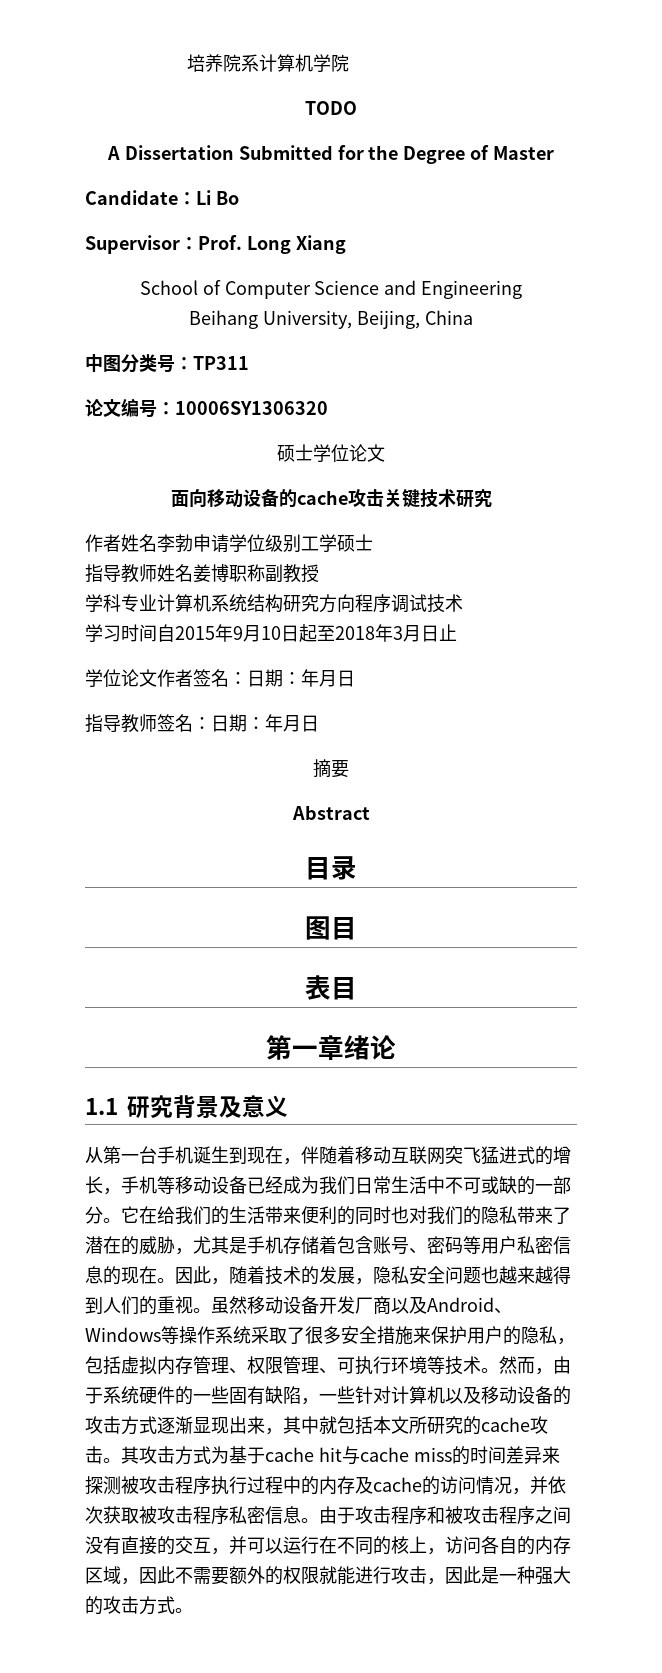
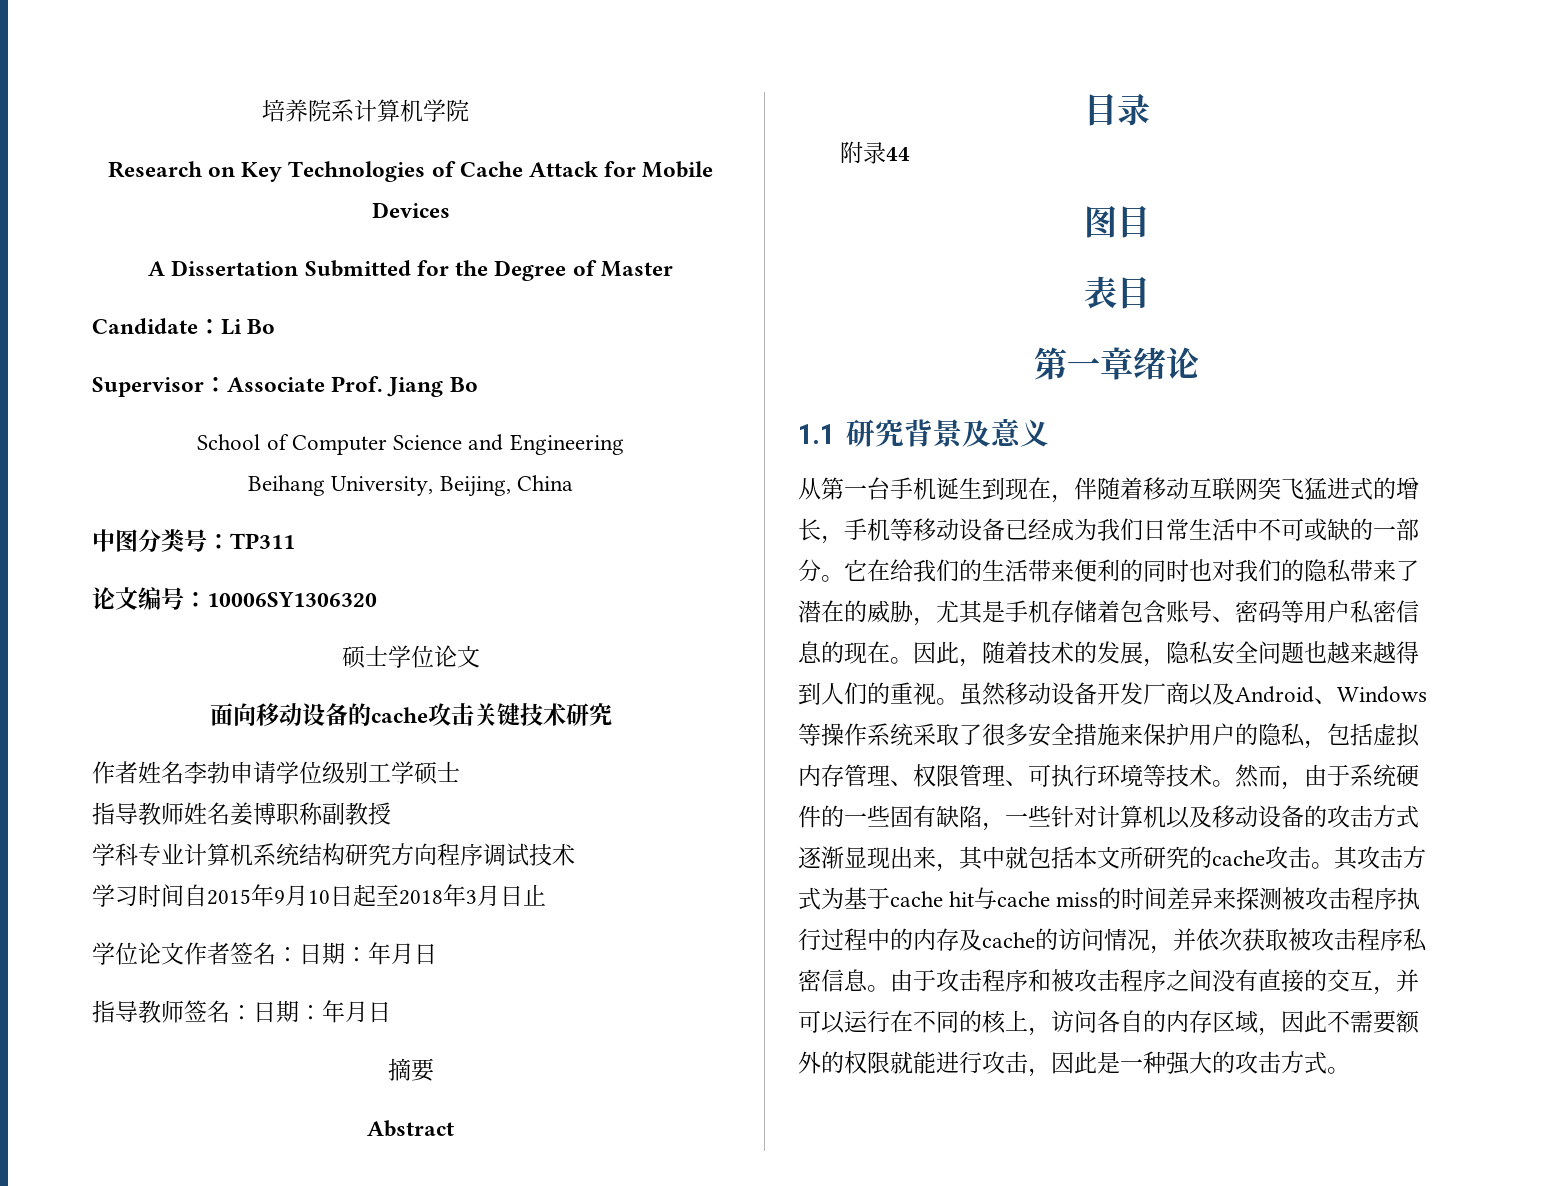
[305,101,357,115] TODO -> [107,161,714,182] [371,202,450,218] Research on Key Technologies of Cache Attack for Mobile Devices
[198,235,346,254] Prof. Long Xiang -> [227,376,478,397] Associate Prof. Jiang Bo
(357, 868) none -> [840,141,911,164] // 附录44

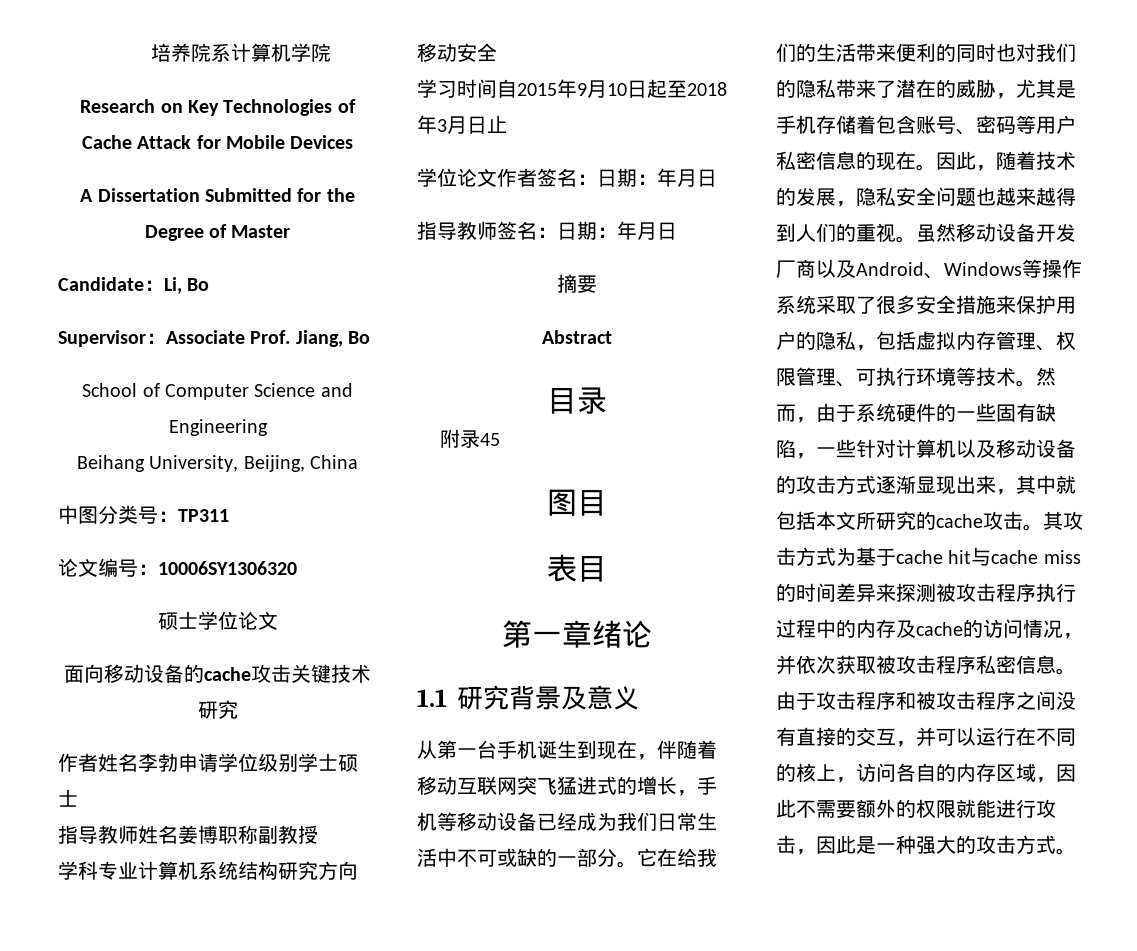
[221,319,242,335] Li -> [164,277,182,294] Li,
[387,377,444,397] Jiang -> [295,330,343,347] Jiang,
[368,761,414,784] 工学 -> [298,753,338,772] 学士
[437,843,575,866] 程序调试技术 -> [417,43,497,62] 移动安全
[886,147,911,161] 44 -> [480,433,501,446] 45

